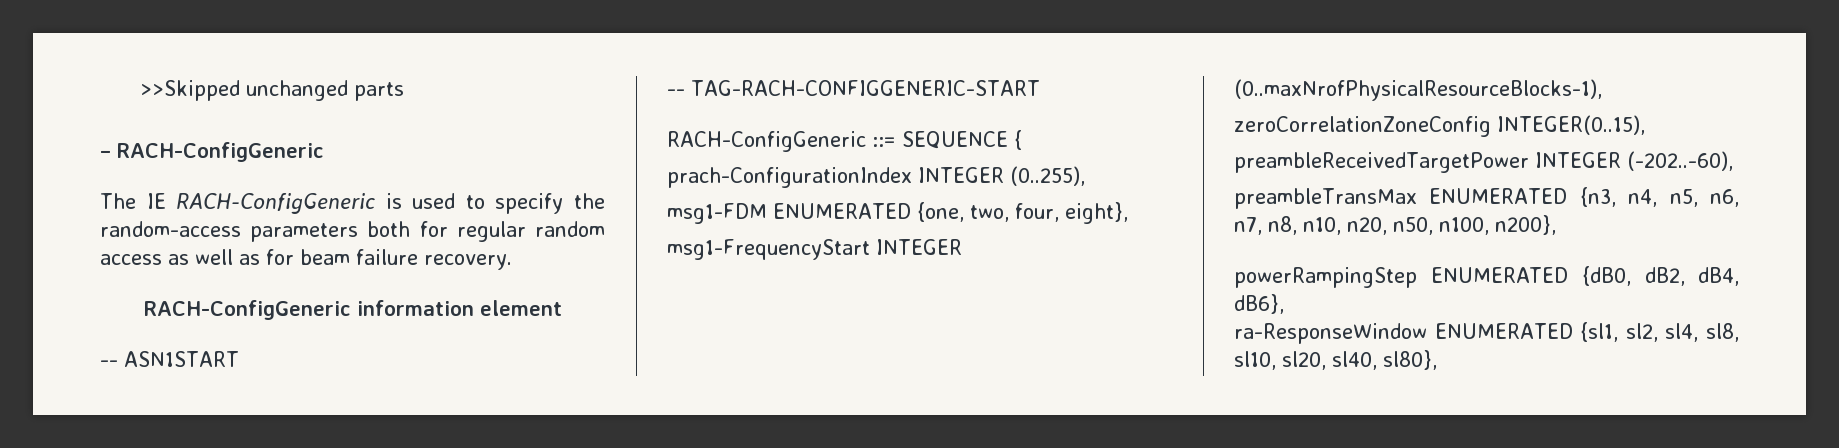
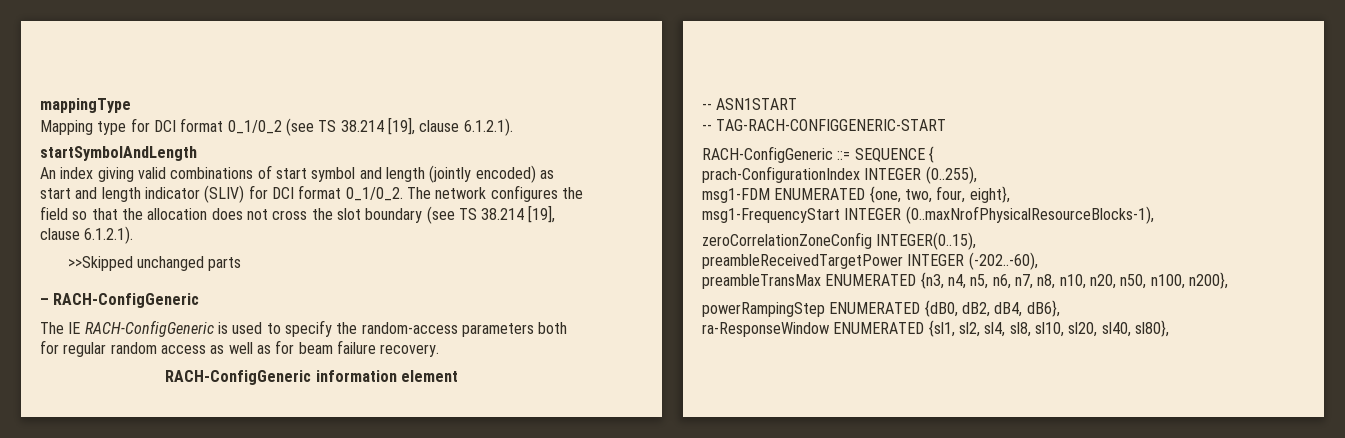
(139, 90) none -> [40,98,131,113] [40,117,513,136] [40,146,197,161] [40,165,554,183] [40,185,583,203] [40,205,556,224] [40,226,134,244] mappingType // Mapping type for DCI format 0_1/0_2 (see TS 38.214 [19], clause 6.1.2.1). // startSymbolAndLength // An index giving valid combinations of start symbol and length (jointly encoded) as start and length indicator (SLIV) for DCI format 0_1/0_2. The network configures the field so that the allocation does not cross the slot boundary (see TS 38.214 [19], clause 6.1.2.1). //

